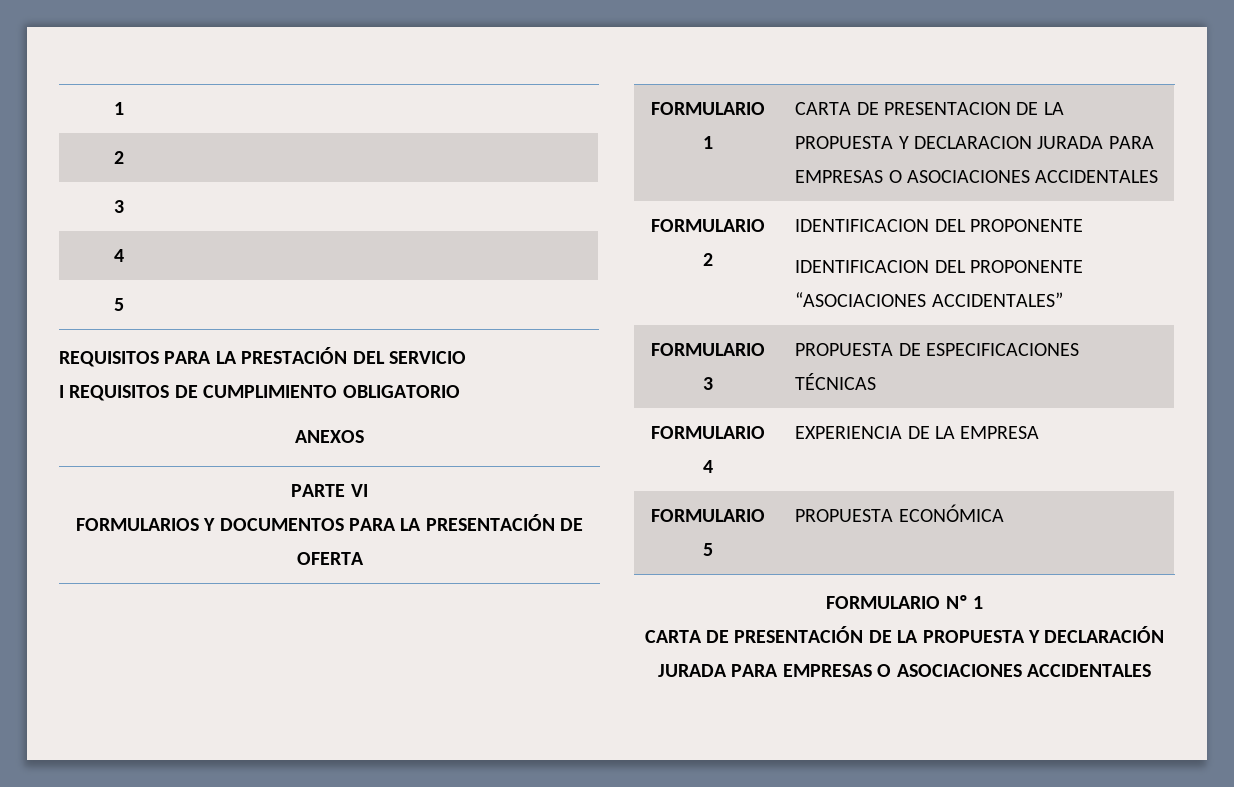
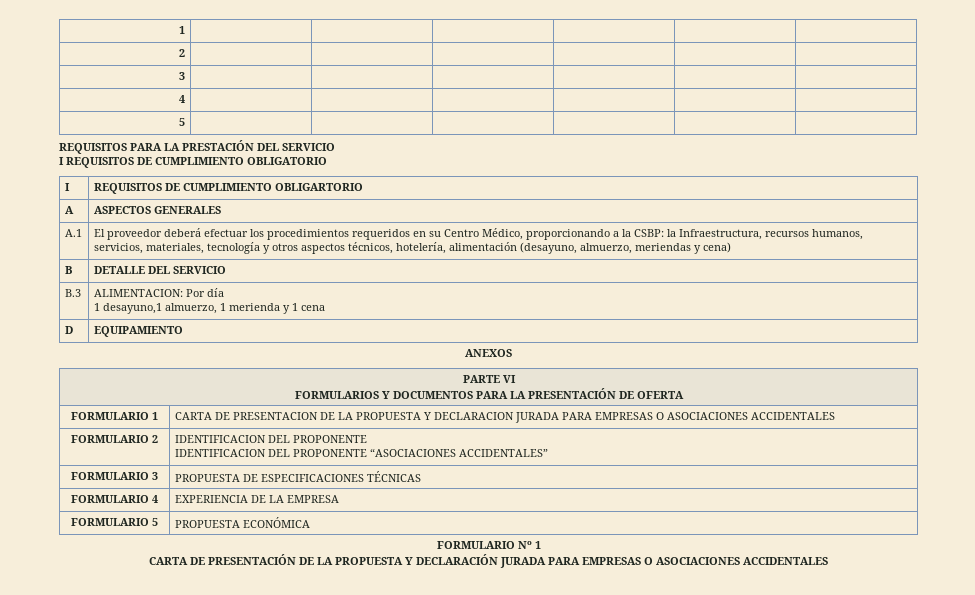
(460, 391) none -> [64,183,70,191] [93,183,363,194] [64,206,74,214] [93,206,221,214] [64,229,82,237] [93,228,863,240] [93,242,731,254] [64,266,72,274] [93,266,226,274] [64,289,81,297] [93,288,224,297] [93,303,325,314] [64,326,73,334] [93,326,183,337] // I | REQUISITOS DE CUMPLIMIENTO OBLIGARTORIO // A | ASPECTOS GENERALES // A.1 | El proveedor deberá efectuar los procedimientos requeridos en su Centro Médico, proporcionando a la CSBP: la Infraestructura, recursos humanos, servicios, materiales, tecnología y otros aspectos técnicos, hotelería, alimentación (desayuno, almuerzo, meriendas y cena) // B | DETALLE DEL SERVICIO // B.3 | ALIMENTACION: Por día // 1 desayuno,1 almuerzo, 1 merienda y 1 cena // D | EQUIPAMIENTO

